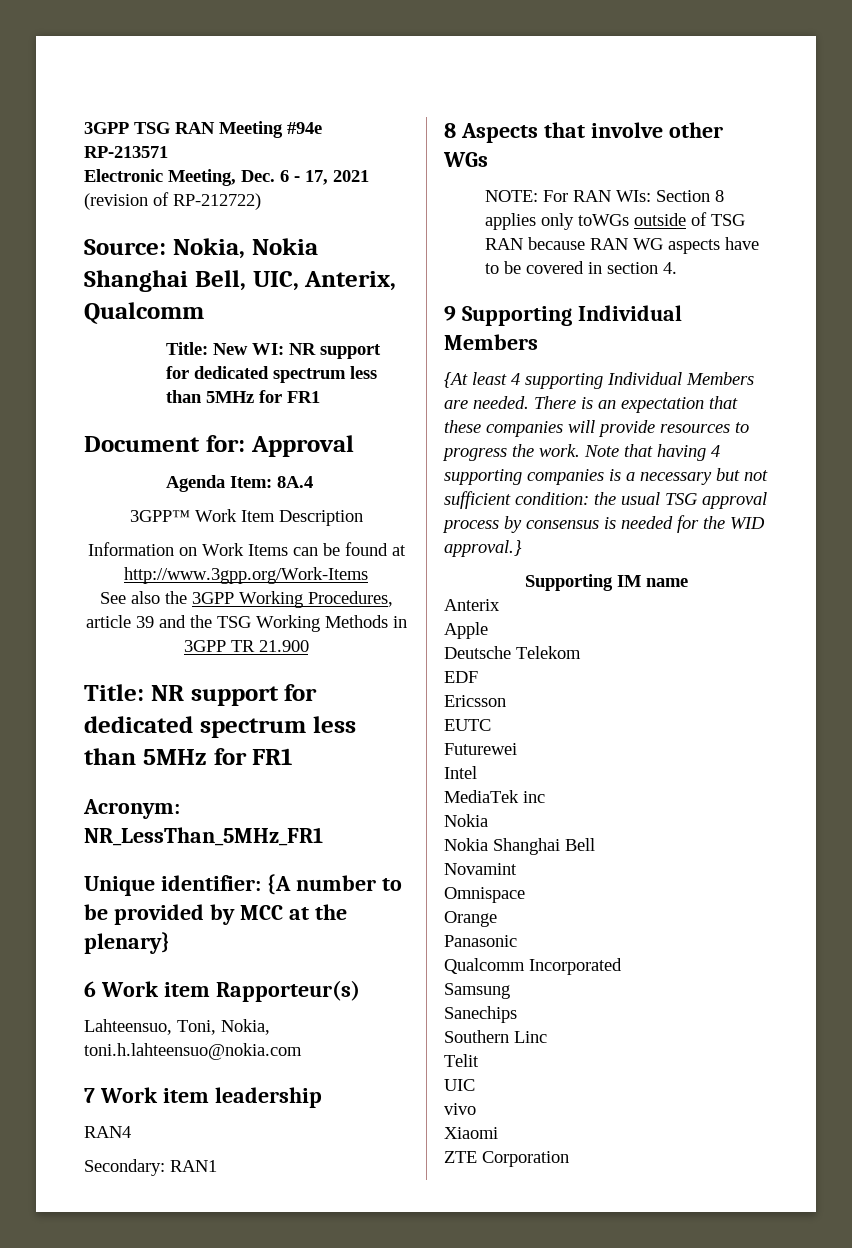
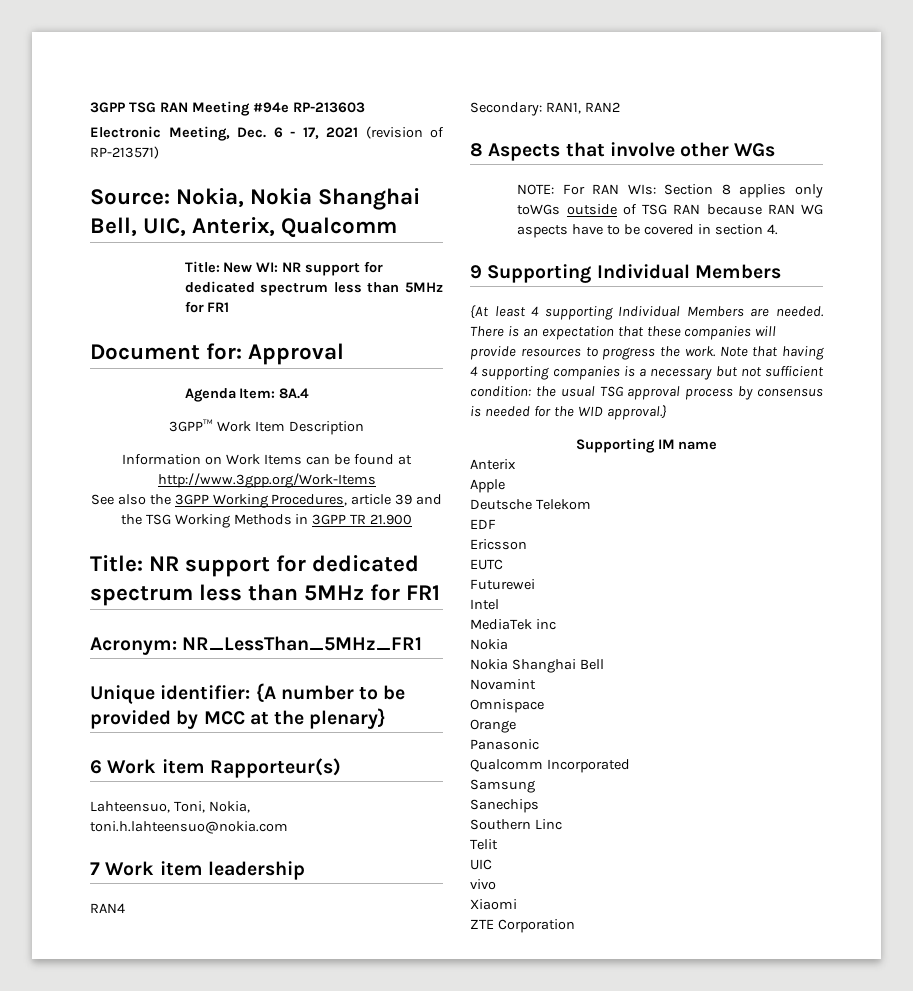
[84,146,168,158] RP-213571 -> [292,102,365,113] RP-213603
[173,193,261,210] RP-212722) -> [90,146,159,159] RP-213571)
[170,1160,217,1172] RAN1 -> [545,102,620,114] RAN1, RAN2

